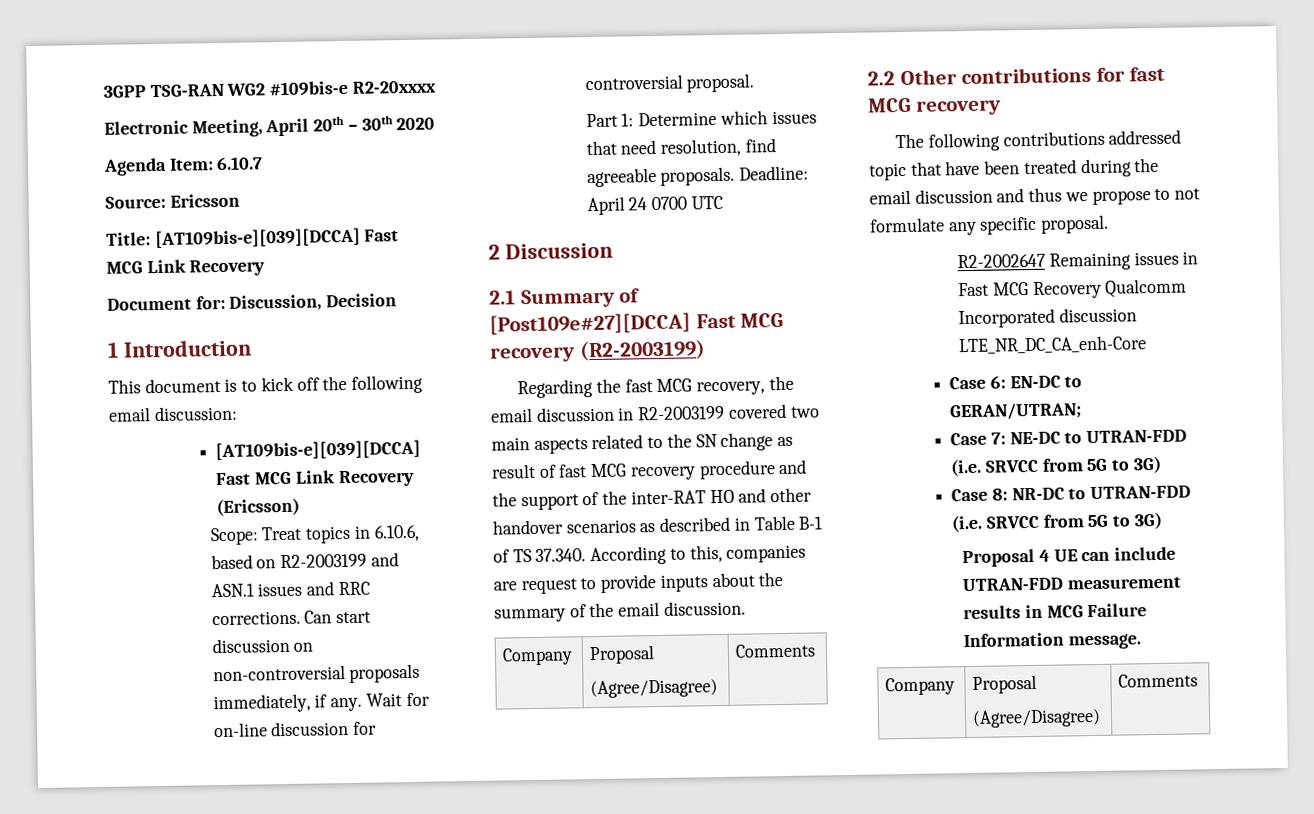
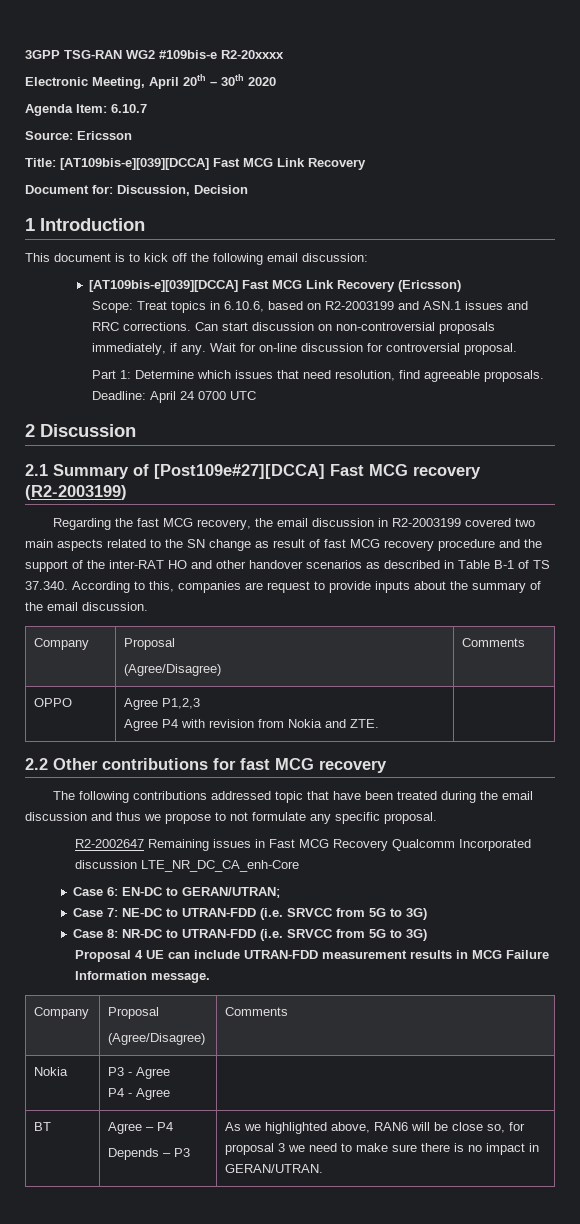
(817, 650) none -> [34,698,73,707] [124,698,201,710] [124,719,380,731] // OPPO | Agree P1,2,3 // Agree P4 with revision from Nokia and ZTE. |
(1199, 680) none -> [34,1067,69,1076] [108,1067,171,1079] [108,1088,171,1100] [34,1122,52,1131] [108,1122,174,1134] [108,1148,191,1160] [225,1122,526,1134] [225,1143,540,1155] [225,1164,324,1173] // Nokia | P3 - Agree // P4 - Agree | // BT | Agree – P4 // Depends – P3 | As we highlighted above, RAN6 will be close so, for proposal 3 we need to make sure there is no impact in GERAN/UTRAN.

